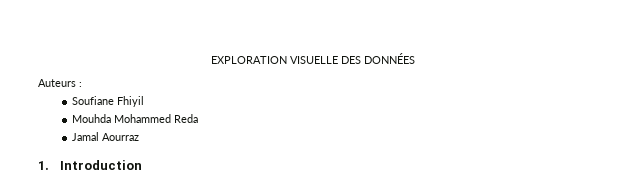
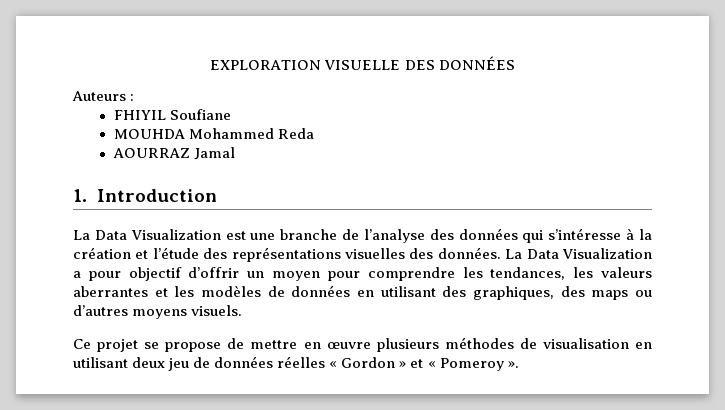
(82, 84) none -> [113,110,166,120] FHIYIL
[116,96,144,107] [71,114,111,123] Fhiyil // Mouhda -> [113,129,185,139] // MOUHDA
(198, 118) none -> [112,148,190,158] AOURRAZ
[101,133,139,141] Aourraz -> (235, 153) none
(142, 165) none -> [73,228,652,243] [73,247,652,262] [73,267,653,281] [73,285,652,300] [73,305,243,319] [73,337,652,352] [73,356,519,371] // La Data Visualization est une branche de l’analyse des données qui s’intéresse à la création et l’étude des représentations visuelles des données. La Data Visualization a pour objectif d’offrir un moyen pour comprendre les tendances, les valeurs aberrantes et les modèles de données en utilisant des graphiques, des maps ou d’autres moyens visuels. // Ce projet se propose de mettre en œuvre plusieurs méthodes de visualisation en utilisant deux jeu de données réelles « Gordon » et « Pomeroy ».

